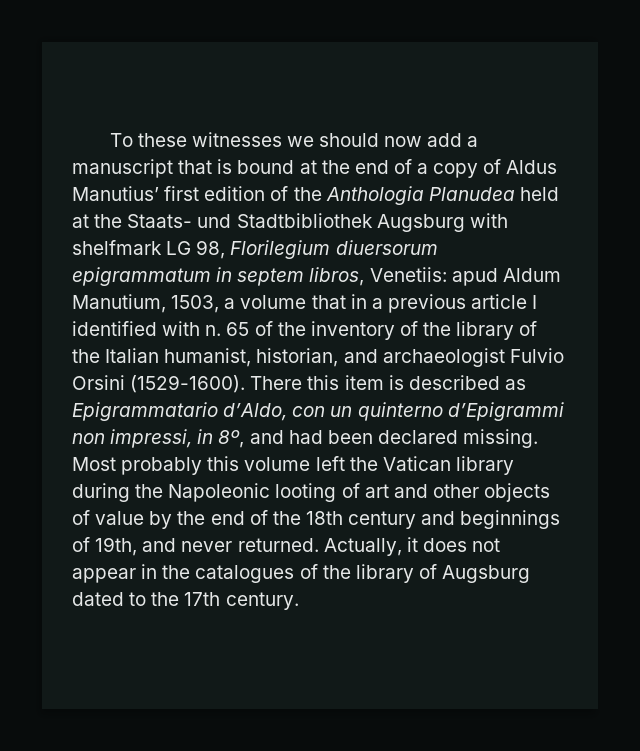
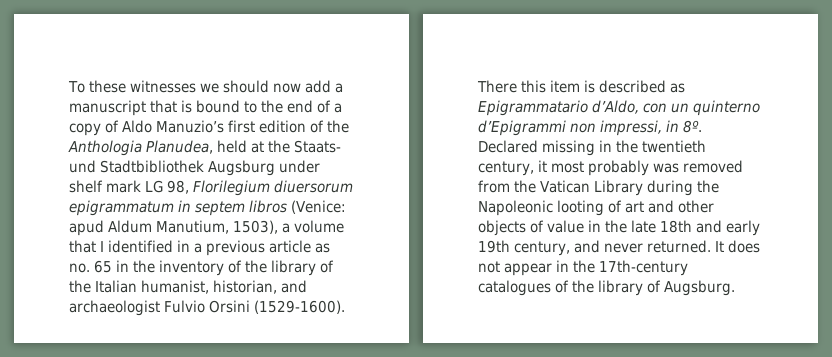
[299,160,317,174] at -> [244,101,257,113] to
[506,160,558,174] [72,186,159,201] Aldus Manutius’ -> [122,120,224,133] Aldo Manuzio’s
[428,187,515,201] Planudea -> [146,140,213,154] Planudea,
[469,213,508,228] [72,240,162,255] with shelfmark -> [279,160,320,173] [69,180,141,193] under shelf mark
[309,267,447,286] libros, Venetiis: -> [249,200,346,214] libros (Venice:
[171,295,220,313] 1503, -> [233,220,278,234] 1503),
(346, 302) none -> [100,240,173,253] I identified
[532,295,538,309] [72,321,273,336] I identified with n. 65 of -> [315,243,330,253] [69,260,129,273] as no. 65 in
[218,429,539,448] [72,456,345,475] 8º, and had been declared missing. Most probably this volume left -> [683,120,702,133] [478,140,706,156] [478,160,743,176] [478,180,510,193] 8º. Declared missing in the twentieth century, it most probably was removed from
[455,456,514,475] library -> [593,180,643,196] Library
[149,510,561,529] [72,537,138,556] by the end of the 18th century and beginnings of 19th, -> [588,220,760,236] [478,240,570,256] in the late 18th and early 19th century,
[323,537,418,556] Actually, it -> [715,241,724,252] It
(191, 572) none -> [599,260,688,276] 17th-century
[442,565,531,583] [72,592,299,610] Augsburg dated to the 17th century. -> [664,280,735,296] Augsburg.

